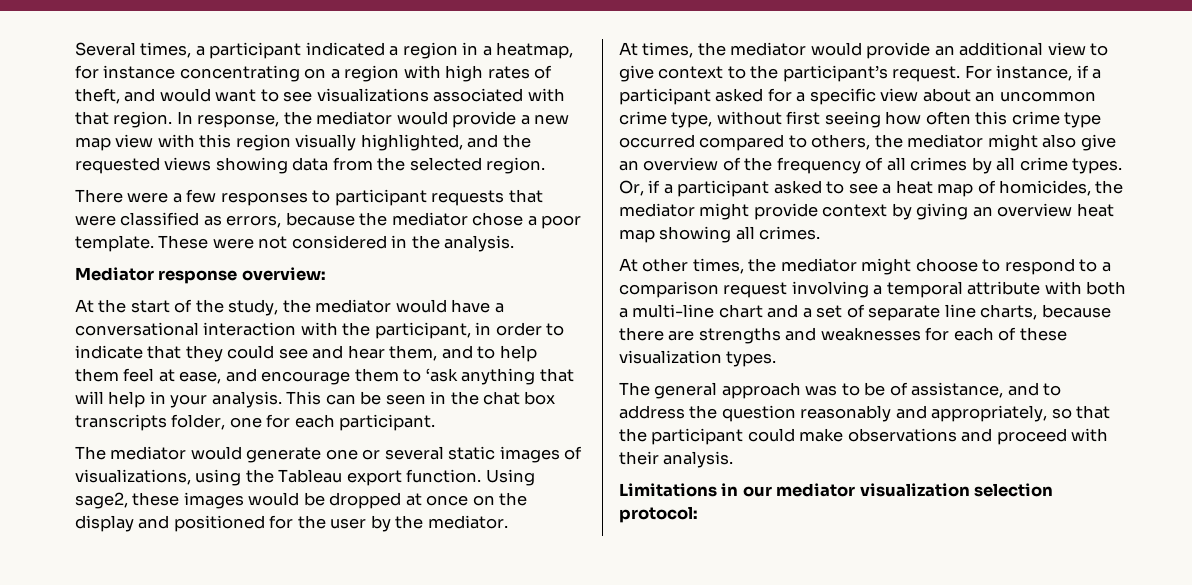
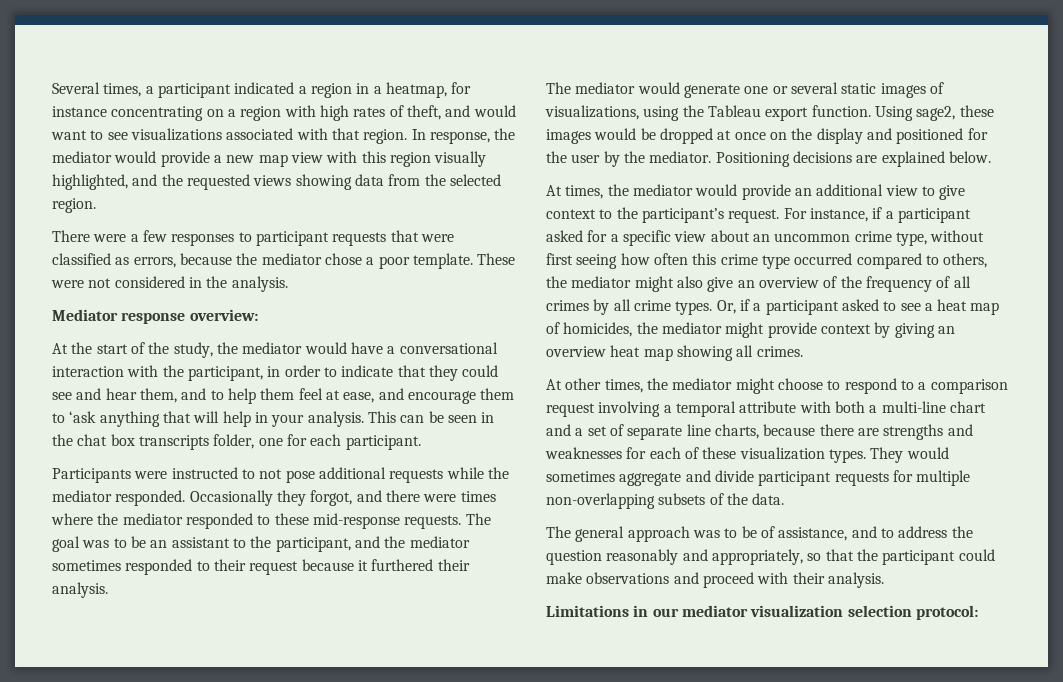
(436, 422) none -> [52,467,509,483] [52,490,496,506] [51,513,491,529] [52,536,470,552] [52,559,470,575] [52,582,108,598] // Participants were instructed to not pose additional requests while the mediator responded. Occasionally they forgot, and there were times where the mediator responded to these mid-response requests. The goal was to be an assistant to the participant, and the mediator sometimes responded to their request because it furthered their analysis.
(508, 522) none -> [715,151,991,167] Positioning decisions are explained below.
(777, 359) none -> [870,447,949,463] [546,470,971,486] [546,493,785,509] They would sometimes aggregate and divide participant requests for multiple non-overlapping subsets of the data.

